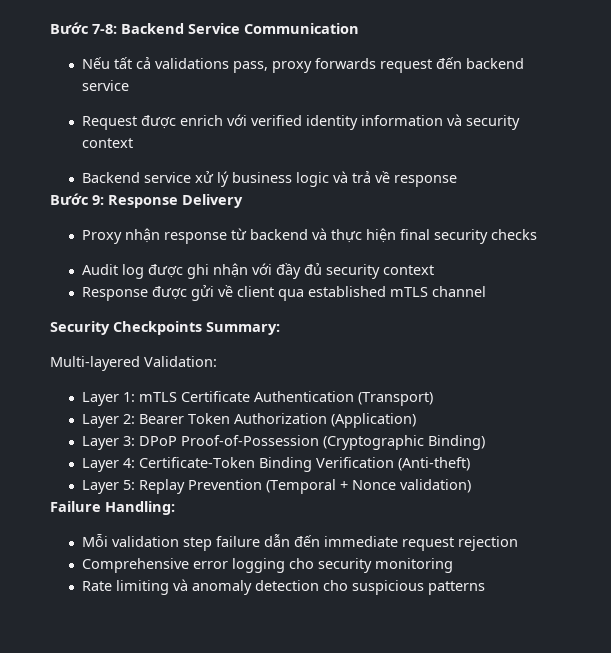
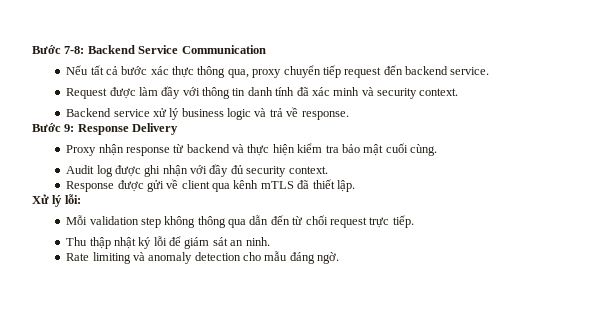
[155,58,377,73] validations pass, proxy forwards -> [121,65,341,78] bước xác thực thông qua, proxy chuyển tiếp
[82,80,130,91] service -> [450,67,490,75] service.
[180,114,444,130] enrich với verified identity information -> [138,86,360,99] làm đầy với thông tin danh tính đã xác minh
[82,138,134,148] context -> [419,88,459,96] context.
[394,175,458,187] response -> [301,111,349,120] response.
[400,229,538,244] final security checks -> [297,143,437,156] kiểm tra bảo mật cuối cùng.
[383,265,435,275] context -> [288,166,328,174] context.
[308,286,487,297] [50,321,280,335] [50,356,217,371] [82,391,434,406] [82,413,417,428] [82,435,486,450] [82,457,471,472] [82,479,472,494] [50,501,175,515] [82,534,519,551] [82,558,454,573] established mTLS channel // Security Checkpoints Summary: // Multi-layered Validation: // Layer 1: mTLS Certificate Authentication (Transport) // Layer 2: Bearer Token Authorization (Application) // Layer 3: DPoP Proof-of-Possession (Cryptographic Binding) // Layer 4: Certificate-Token Binding Verification (Anti-theft) // Layer 5: Replay Prevention (Temporal + Nonce validation) // Failure Handling: // Mỗi validation step failure dẫn đến immediate request rejection // Comprehensive error logging cho security monitoring -> [233,179,355,192] [32,194,81,207] [66,215,414,228] [66,236,270,249] kênh mTLS đã thiết lập. // Xử lý lỗi: // Mỗi validation step không thông qua dẫn đến từ chối request trực tiếp. // Thu thập nhật ký lỗi để giám sát an ninh.
[352,580,486,595] suspicious patterns -> [264,251,340,264] mẫu đáng ngờ.

